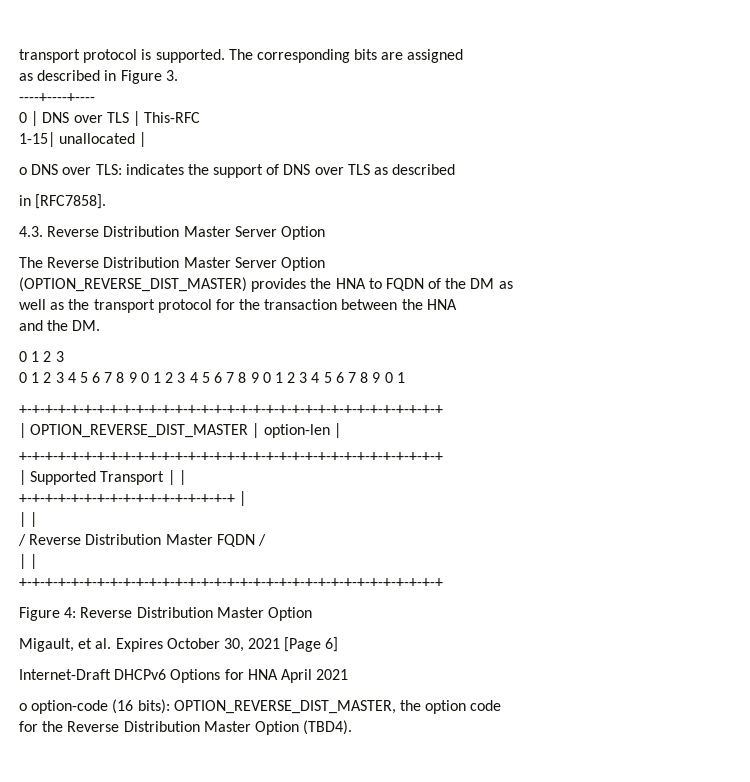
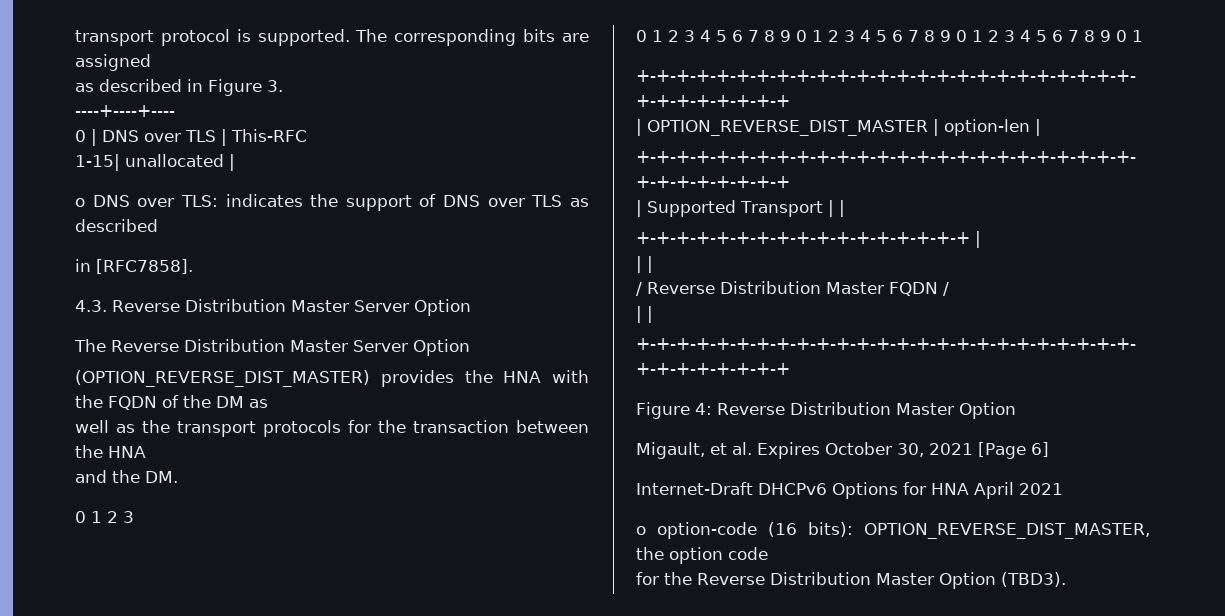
[368,278,382,289] to -> [552,370,589,383] [75,395,103,408] with the
[157,299,212,313] protocol -> [263,420,341,437] protocols
[303,720,353,735] (TBD4). -> [1001,572,1066,587] (TBD3).

